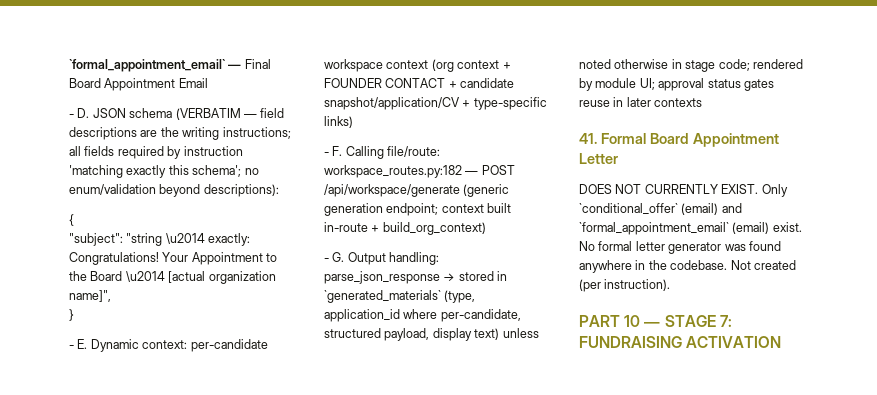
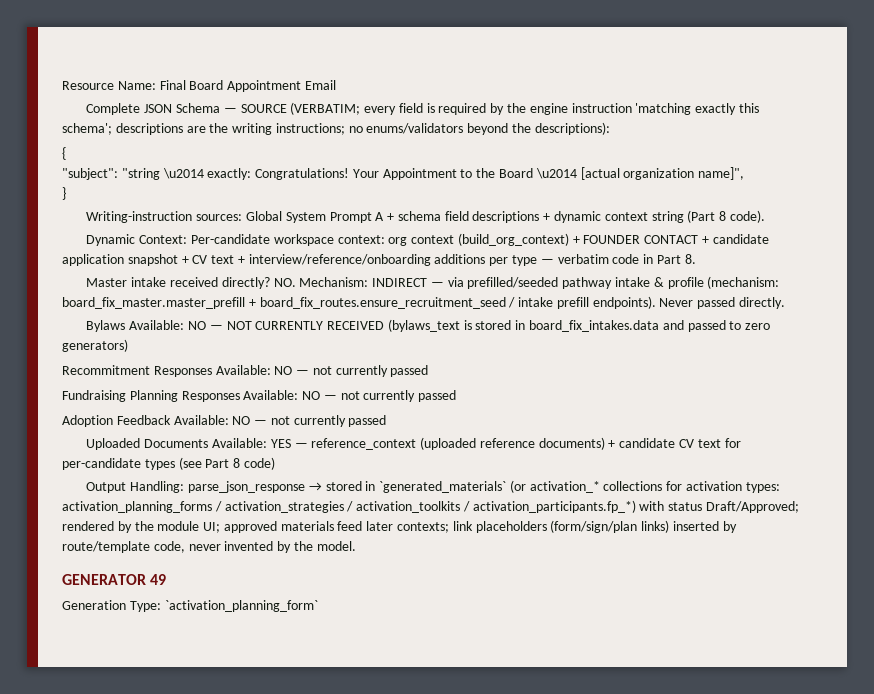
[69,59,242,72] `formal_appointment_email` — -> [62,81,156,90] Resource Name:
[69,108,285,120] - D. JSON schema (VERBATIM — field -> [86,102,759,115] [62,123,112,135] Complete JSON Schema — SOURCE (VERBATIM; every field is required by the engine instruction 'matching exactly this schema';
[69,146,243,159] [69,165,259,178] [69,184,201,197] all fields required by instruction 'matching exactly this schema'; no enum/validation beyond -> [348,123,532,135] no enums/validators beyond the
[69,339,268,352] [324,59,500,72] - E. Dynamic context: per-candidate workspace context (org context -> [86,210,765,223] [86,233,569,246] Writing-instruction sources: Global System Prompt A + schema field descriptions + dynamic context string (Part 8 code). // Dynamic Context: Per-candidate workspace context: org context (build_org_context)
[324,97,547,110] [324,116,353,128] [324,146,441,159] [324,165,515,178] [324,184,510,197] [324,203,512,216] [324,222,486,235] [324,252,440,265] snapshot/application/CV + type-specific links) // - F. Calling file/route: workspace_routes.py:182 — POST /api/workspace/generate (generic generation endpoint; context built in-route + build_org_context) // - G. Output handling: -> [62,254,696,266] [86,276,780,289] [62,296,786,309] [86,319,771,332] [62,339,128,352] [62,365,429,377] [62,390,457,402] [62,415,387,427] [86,437,741,450] [62,457,275,470] [86,481,185,493] application snapshot + CV text + interview/reference/onboarding additions per type — verbatim code in Part 8. // Master intake received directly? NO. Mechanism: INDIRECT — via prefilled/seeded pathway intake & profile (mechanism: board_fix_master.master_prefill + board_fix_routes.ensure_recruitment_seed / intake prefill endpoints). Never passed directly. // Bylaws Available: NO — NOT CURRENTLY RECEIVED (bylaws_text is stored in board_fix_intakes.data and passed to zero generators) // Recommitment Responses Available: NO — not currently passed // Fundraising Planning Responses Available: NO — not currently passed // Adoption Feedback Available: NO — not currently passed // Uploaded Documents Available: YES — reference_context (uploaded reference documents) + candidate CV text for per-candidate types (see Part 8 code) // Output Handling:
[444,290,476,303] [324,309,521,322] [324,328,539,341] [579,59,750,72] (type, application_id where per-candidate, structured payload, display text) unless noted otherwise in stage code; -> [509,480,780,493] [62,500,800,513] (or activation_* collections for activation types: activation_planning_forms / activation_strategies / activation_toolkits / activation_participants.fp_*) with status Draft/Approved;
(593, 84) none -> [134,521,154,531] the
[658,78,774,91] [579,97,703,107] [579,133,779,147] [579,153,618,164] [579,184,788,197] [579,203,742,215] [579,222,802,235] [579,241,781,254] [579,260,796,273] [579,279,671,292] [579,315,732,327] [579,336,782,348] approval status gates reuse in later contexts // 41. Formal Board Appointment Letter // DOES NOT CURRENTLY EXIST. Only `conditional_offer` (email) and `formal_appointment_email` (email) exist. No formal letter generator was found anywhere in the codebase. Not created (per instruction). // PART 10 — STAGE 7: FUNDRAISING ACTIVATION -> [223,520,737,533] [62,541,356,553] [62,574,167,585] [62,600,318,612] approved materials feed later contexts; link placeholders (form/sign/plan links) inserted by route/template code, never invented by the model. // GENERATOR 49 // Generation Type: `activation_planning_form`

